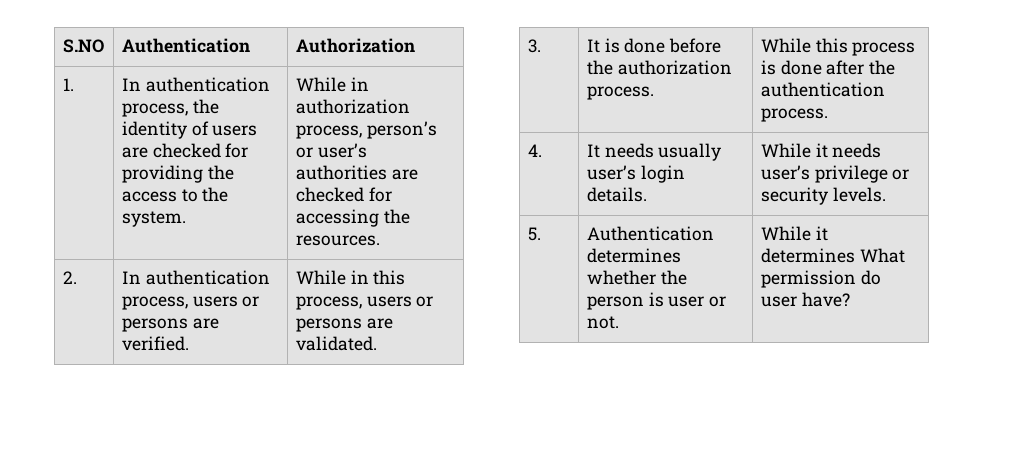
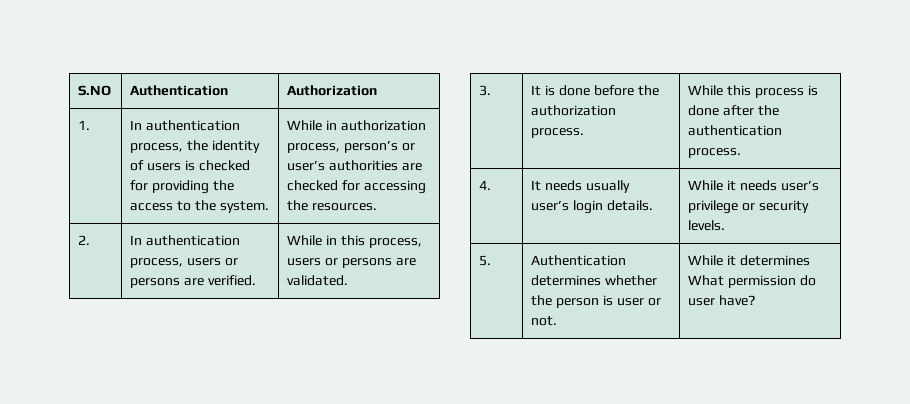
[121,147,148,158] are -> [185,160,196,171] is

